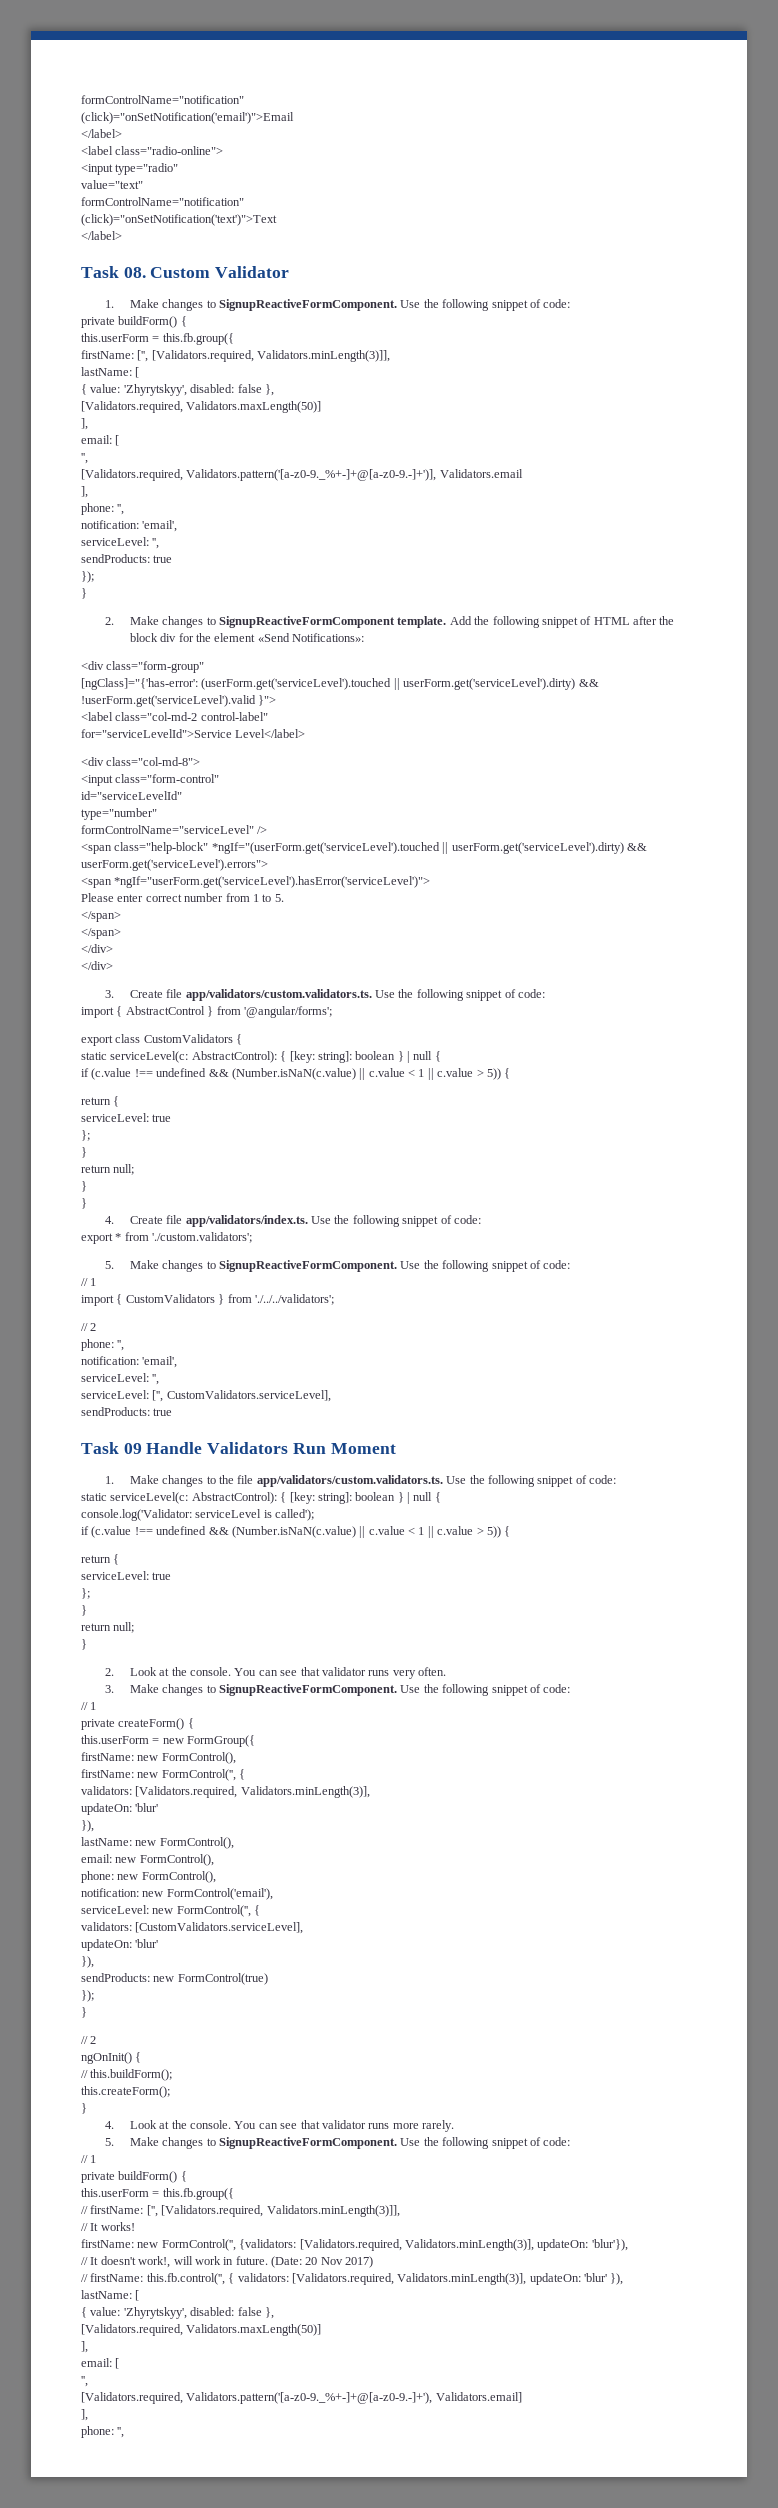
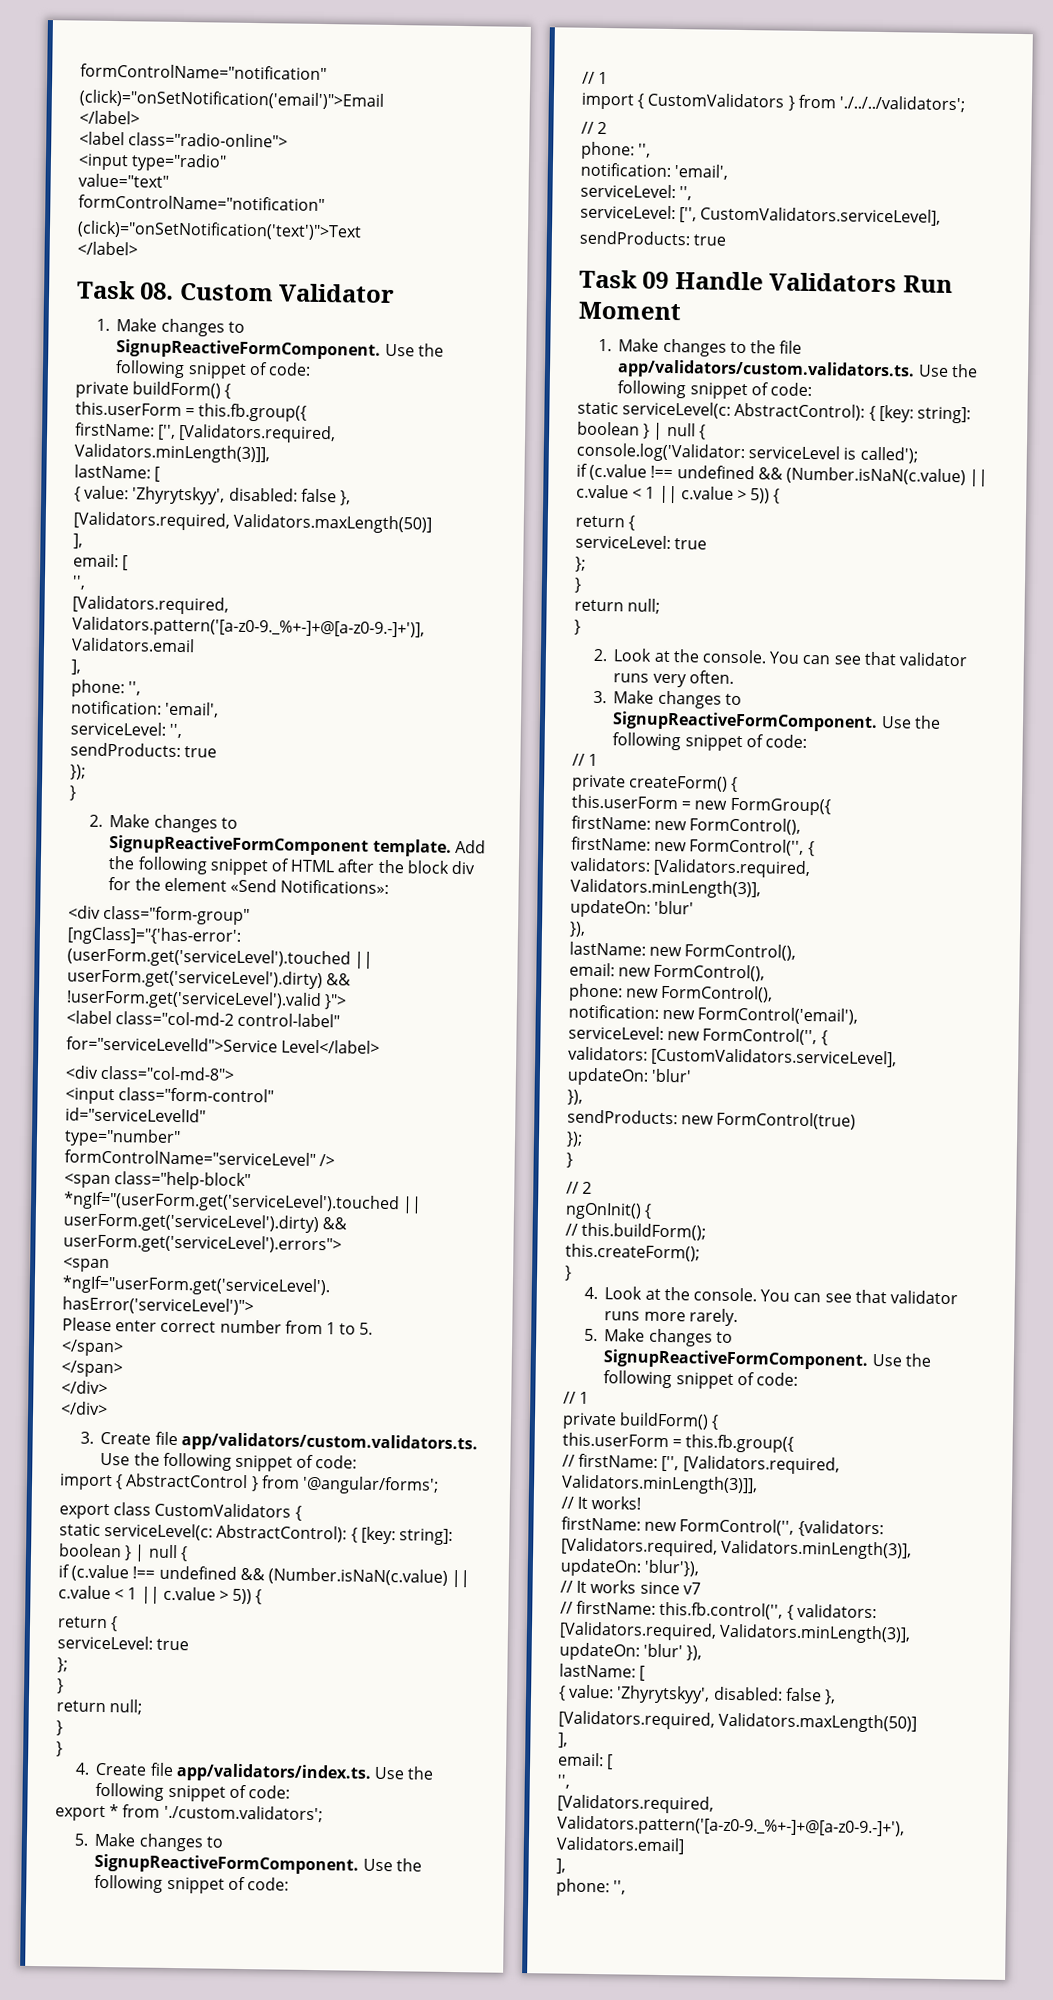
[100,2256,374,2268] doesn't work!, will work in future. (Date: 20 Nov 2017) -> [590,1579,701,1595] works since v7

